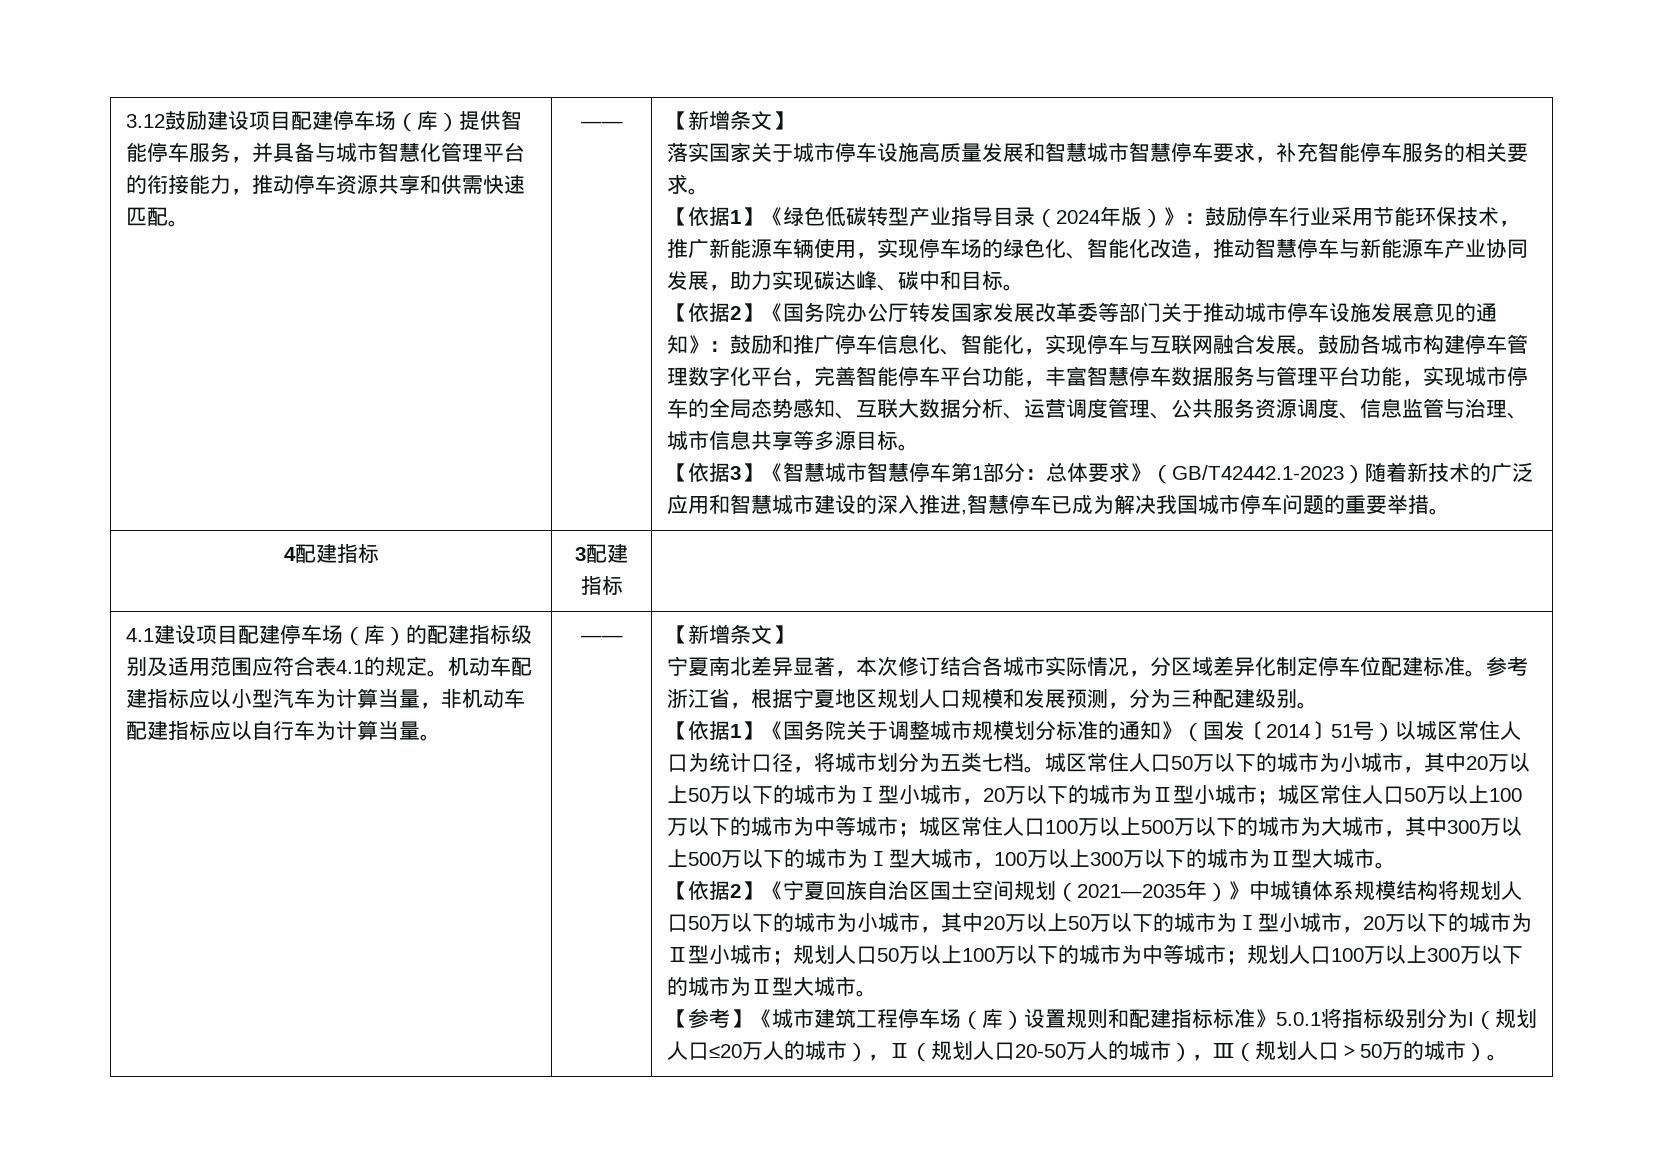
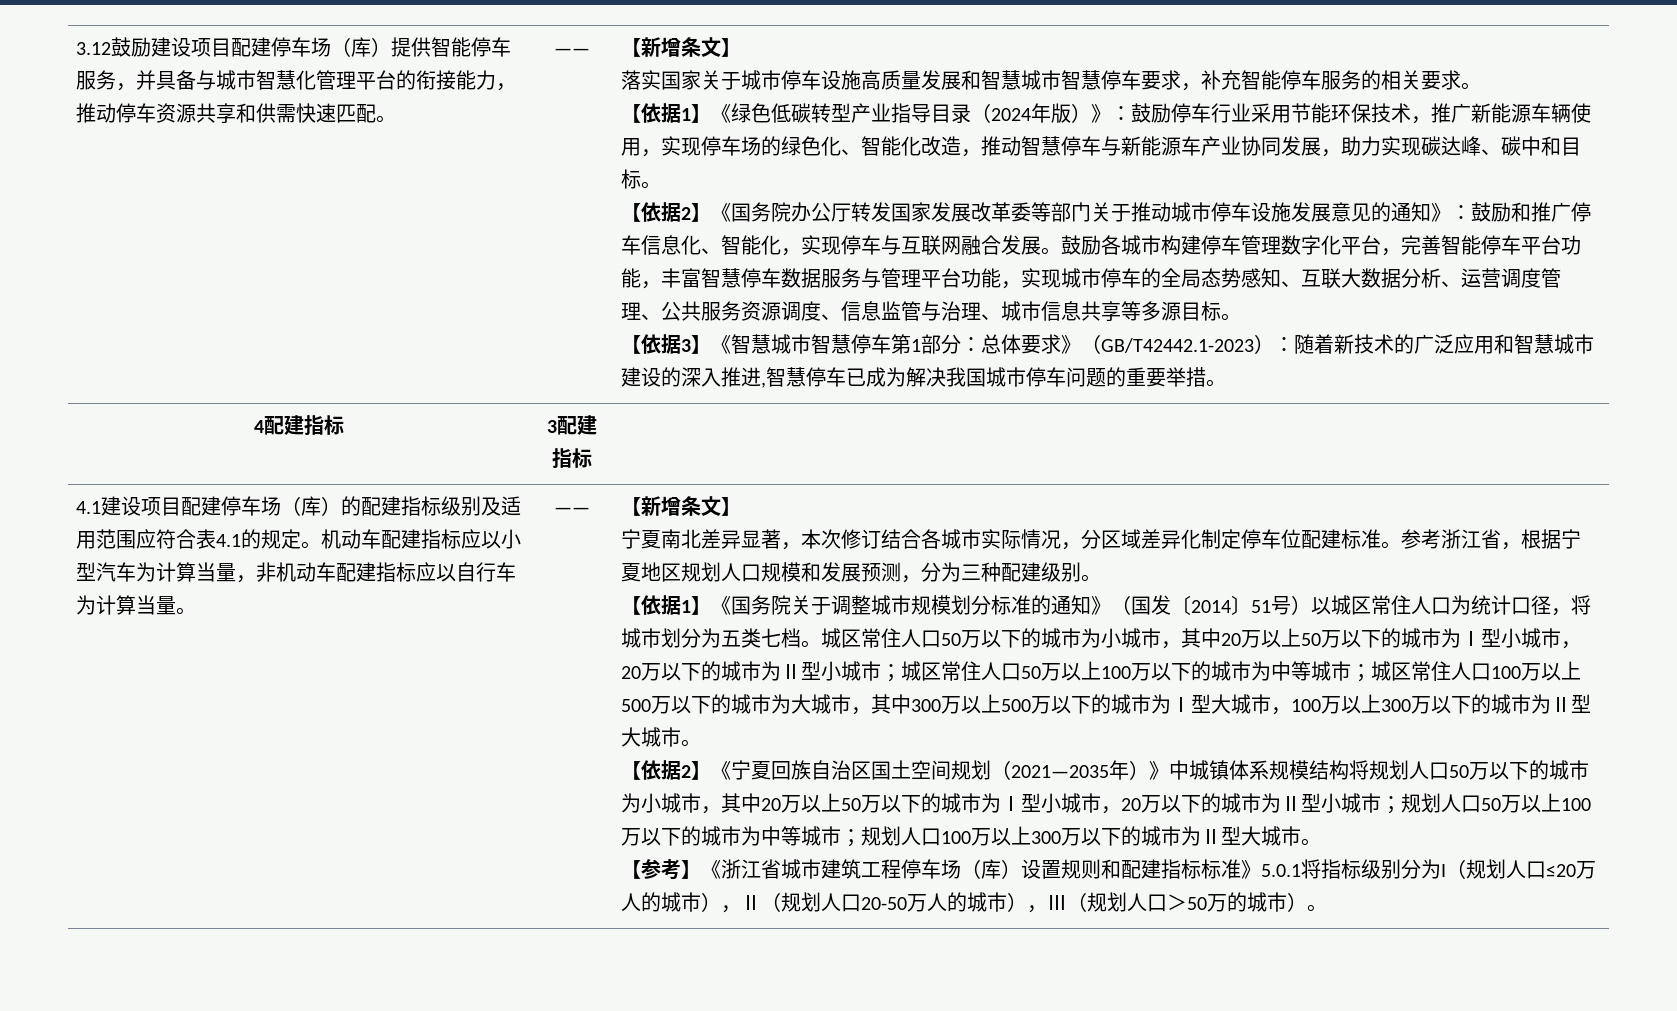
(1365, 474) none -> [1274,337,1295,352] ：
(772, 1018) none -> [721,859,782,879] 浙江省

